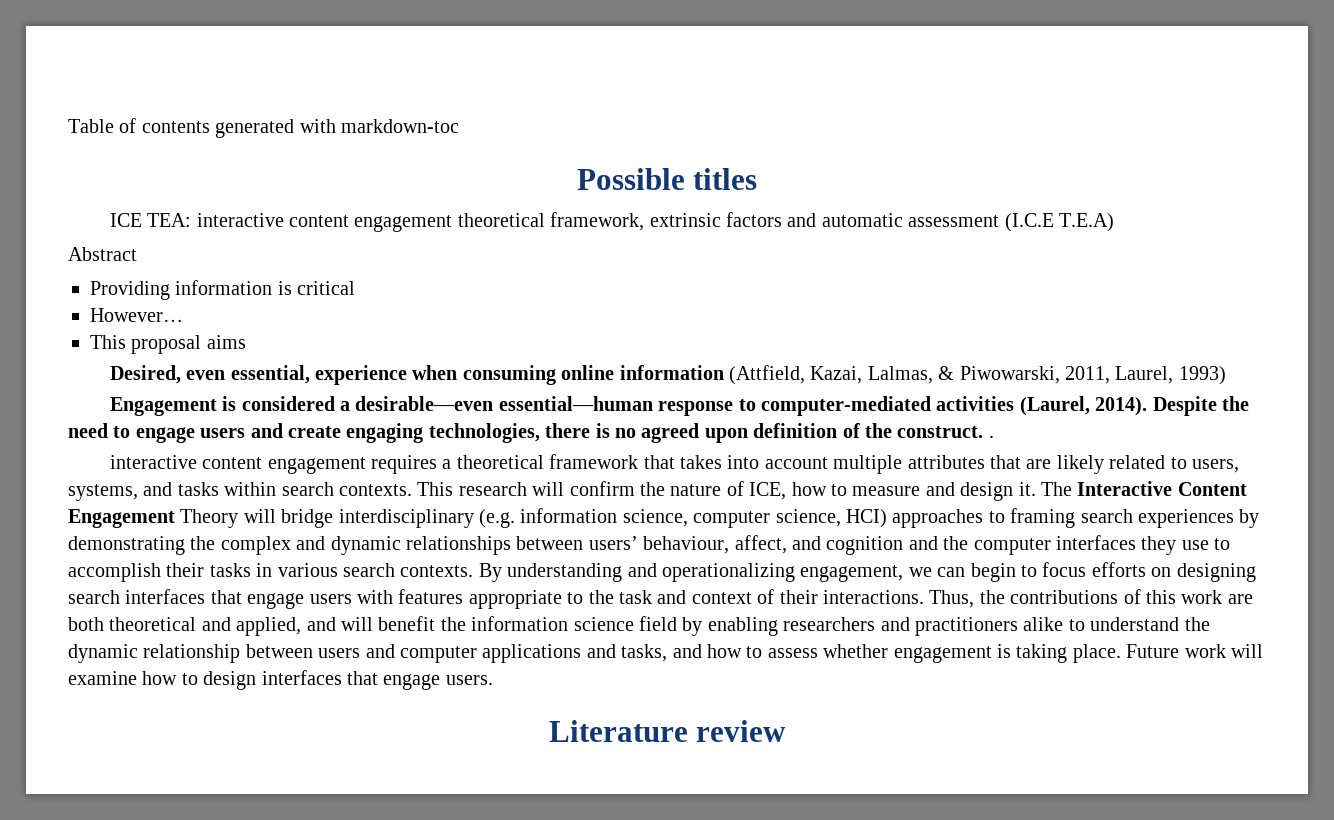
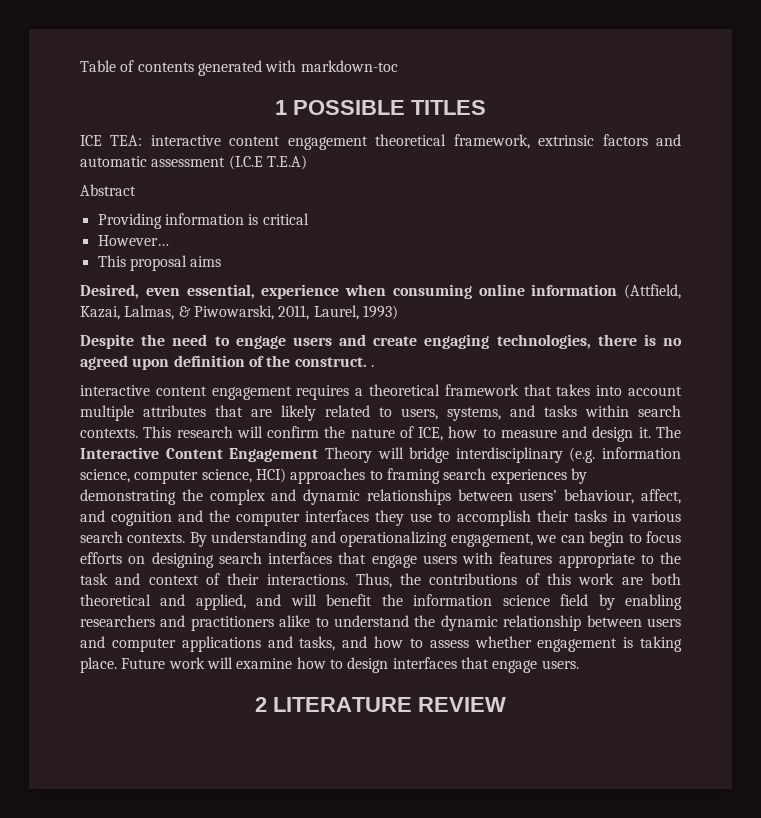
[576,168,758,190] Possible titles -> [275,100,486,115] 1 POSSIBLE TITLES
[109,396,1148,416] Engagement is considered a desirable—even essential—human response to computer‐mediated activities (Laurel, 2014). -> (398, 312) none
[548,720,787,742] Literature review -> [255,697,506,712] 2 LITERATURE REVIEW

